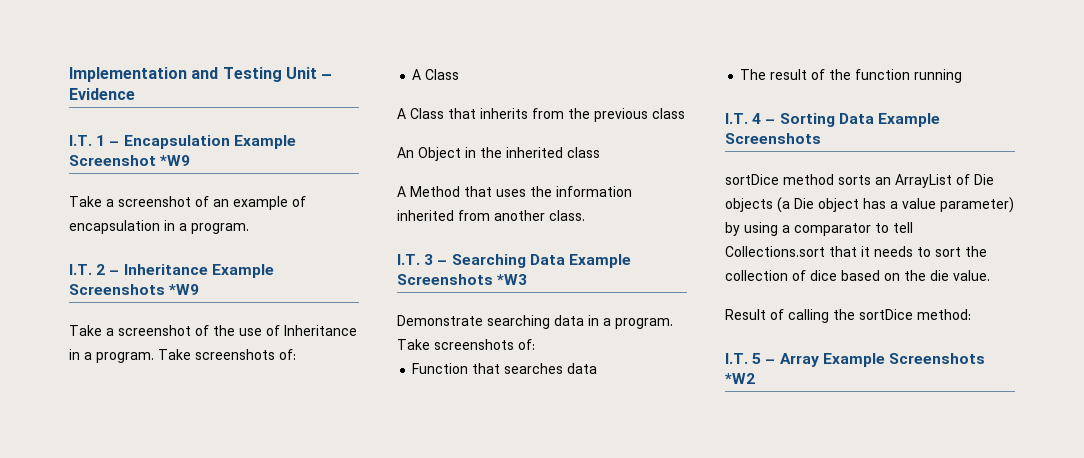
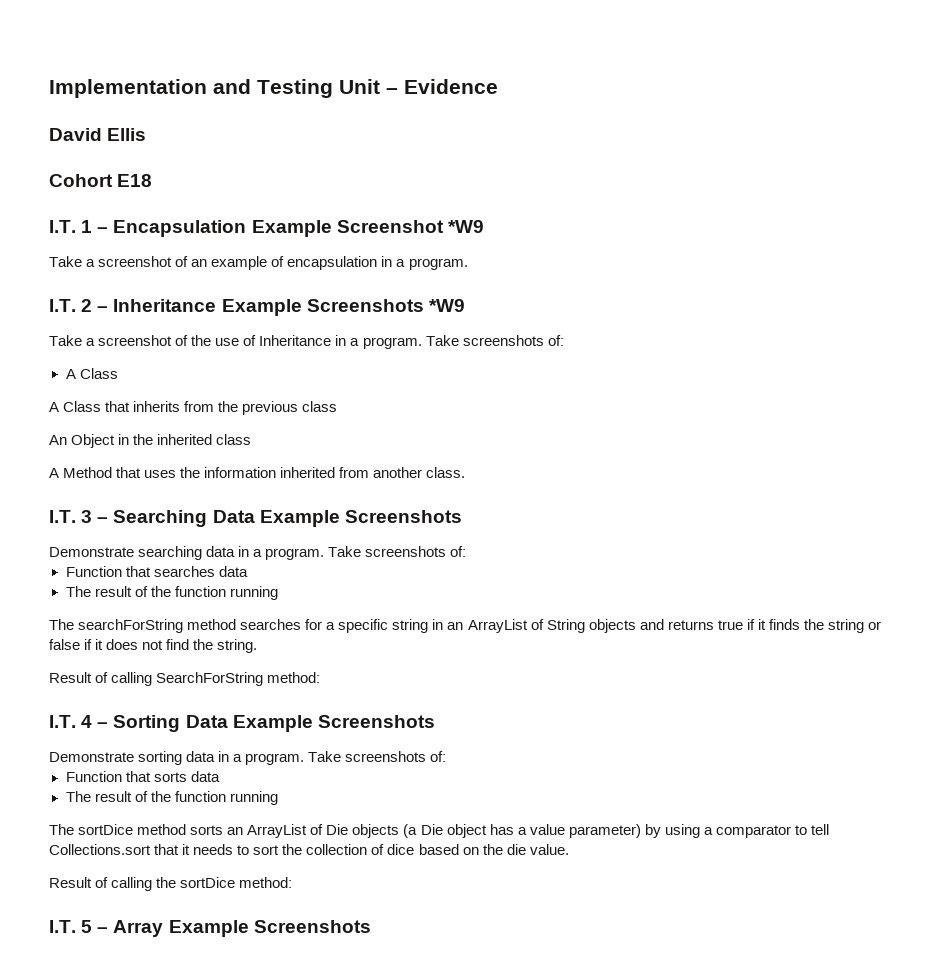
(135, 94) none -> [49,128,147,141] [49,174,153,187] // David Ellis // Cohort E18
[497,274,528,285] *W3 -> (462, 516) none
(963, 76) none -> [49,619,882,633] [49,639,258,653] [49,672,321,686] // The searchForString method searches for a specific string in an ArrayList of String objects and returns true if it finds the string or false if it does not find the string. // Result of calling SearchForString method:
(821, 138) none -> [49,751,447,765] [65,771,220,782] [65,791,278,805] [49,824,74,835] Demonstrate sorting data in a program. Take screenshots of: // Function that sorts data // The result of the function running // The
[725,373,755,384] *W2 -> (371, 926) none

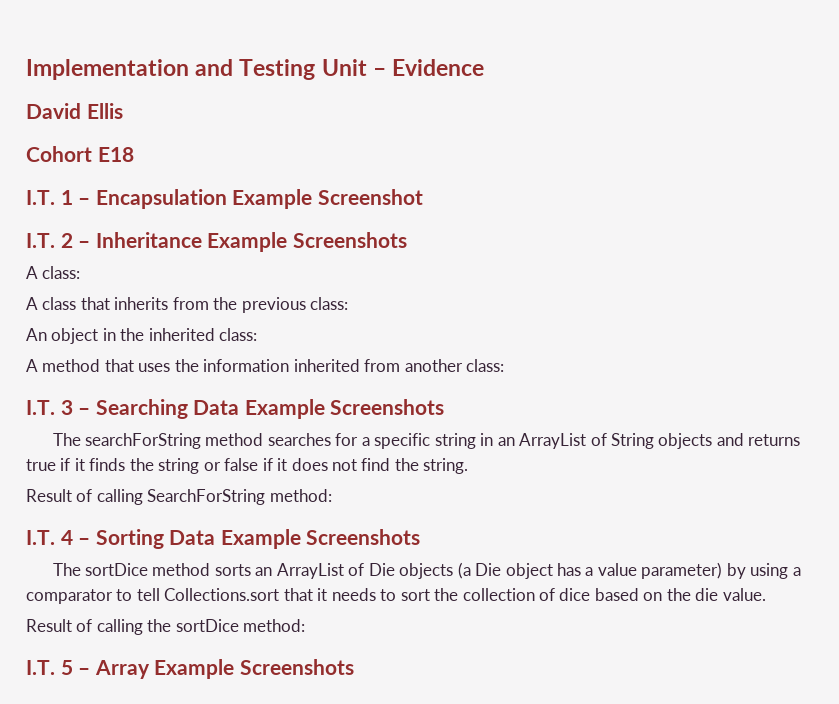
[447,220,484,233] [49,256,468,270] *W9 // Take a screenshot of an example of encapsulation in a program. -> (423, 197) none
[428,299,465,312] [49,335,564,349] [65,368,118,379] [49,401,102,412] *W9 // Take a screenshot of the use of Inheritance in a program. Take screenshots of: // A Class // A Class -> [26,266,81,279] [26,297,77,310] // A class: // A class
[302,401,338,412] class -> [310,297,349,310] class:
[71,434,116,448] Object -> [51,328,99,344] object
[216,434,252,445] [49,467,113,478] class // A Method -> [219,328,258,341] [26,359,101,372] class: // A method
[426,467,466,478] class. -> [466,359,505,372] class:
[49,546,467,560] [65,566,248,577] [65,586,278,600] // Demonstrate searching data in a program. Take screenshots of: // Function that searches data // The result of the function running -> (445, 407) none
[49,751,447,765] [65,771,220,782] [65,791,278,805] // Demonstrate sorting data in a program. Take screenshots of: // Function that sorts data // The result of the function running -> (421, 537) none

